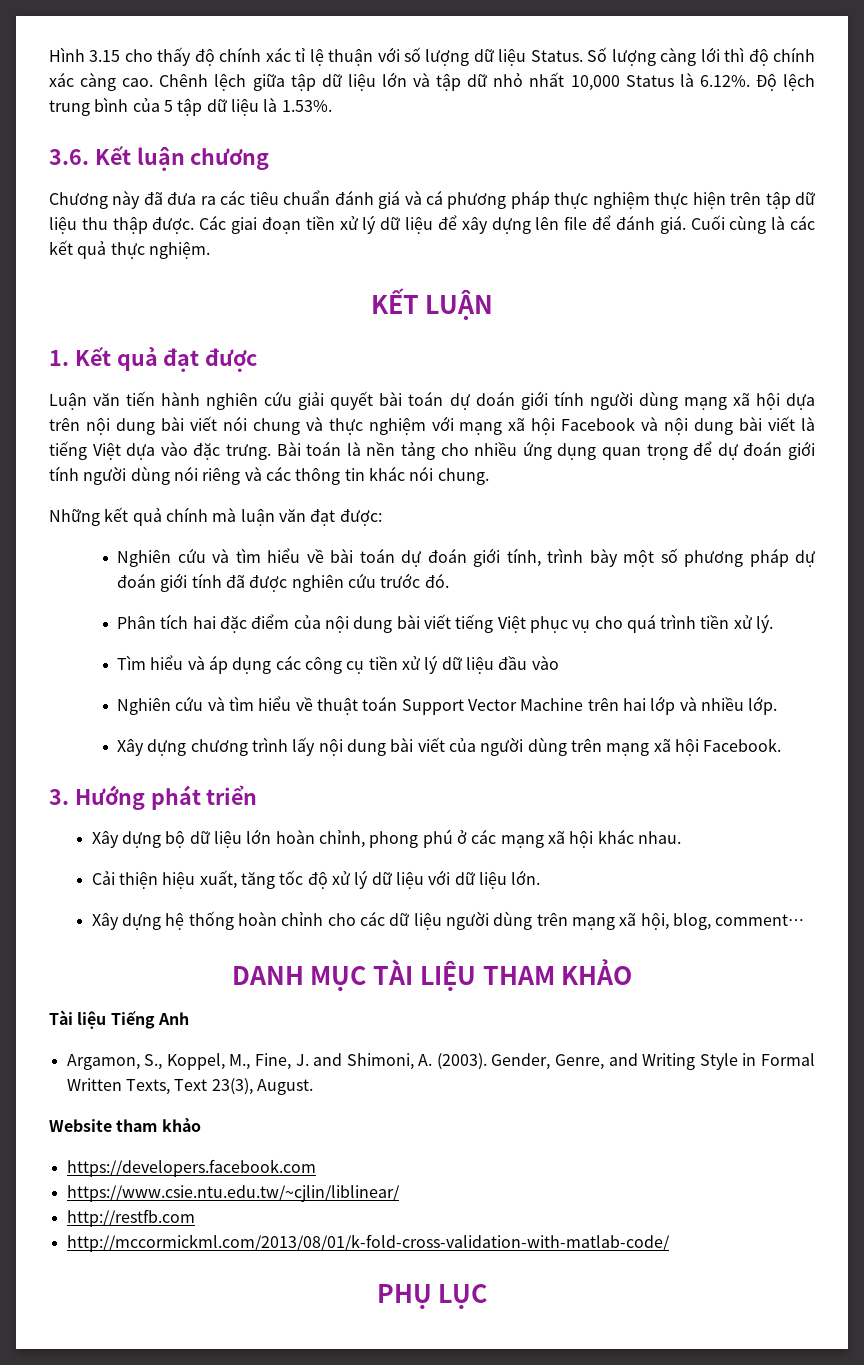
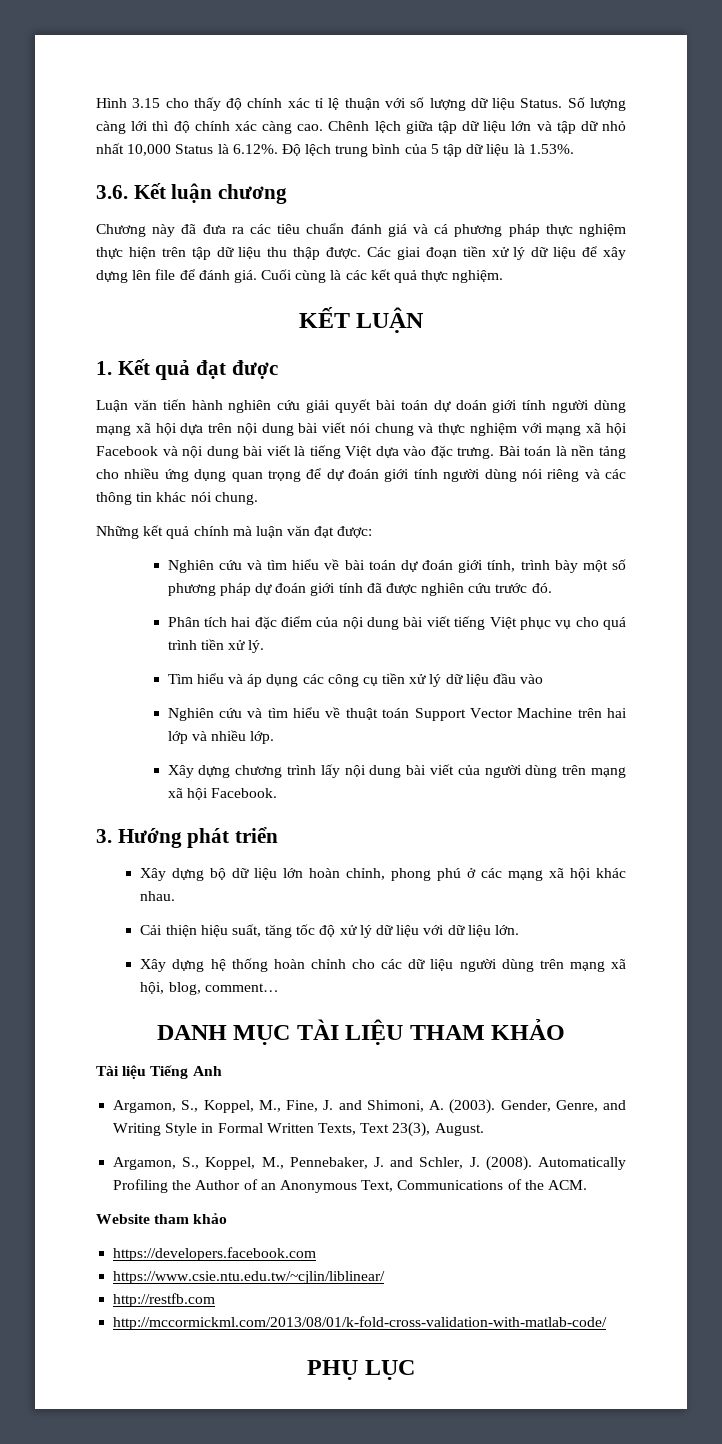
[199,870,237,889] xuất, -> [231,924,261,937] suất,
(313, 1087) none -> [113,1156,626,1171] [113,1179,587,1193] // Argamon, S., Koppel, M., Pennebaker, J. and Schler, J. (2008). Automatically Profiling the Author of an Anonymous Text, Communications of the ACM.

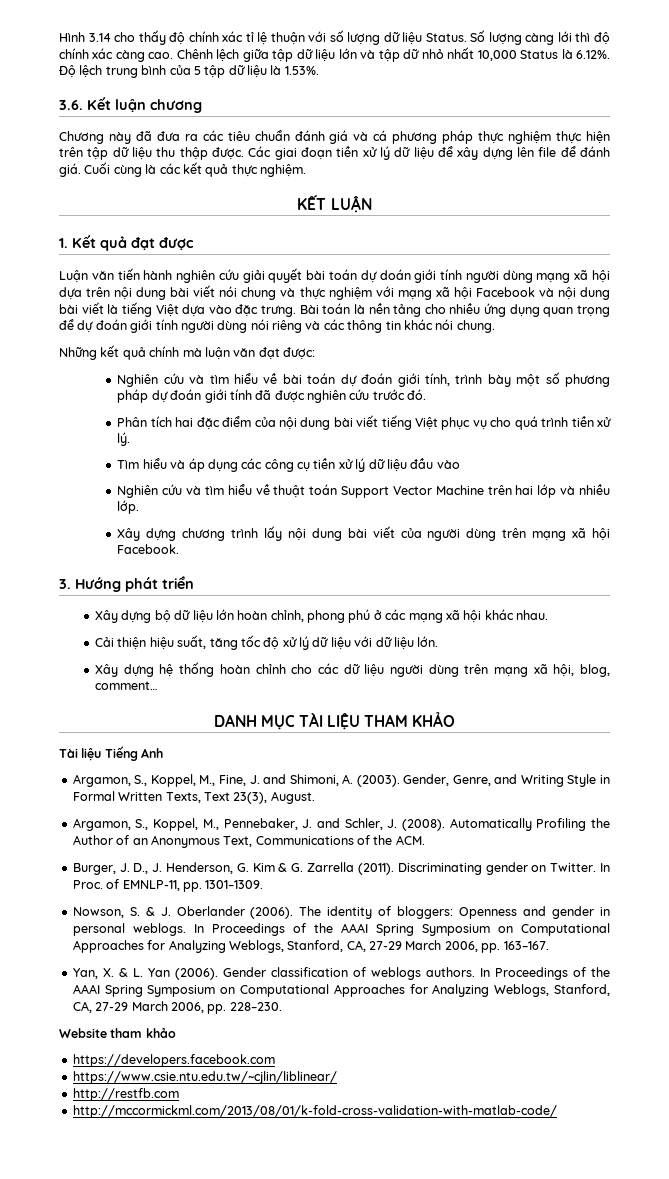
[132,98,161,108] 3.15 -> [88,33,111,42] 3.14
(587, 1185) none -> [72,862,610,875] [72,879,264,892] [72,906,610,919] [72,923,610,936] [72,940,549,953] [72,967,611,980] [72,984,610,997] [72,1001,282,1014] // Burger, J. D., J. Henderson, G. Kim & G. Zarrella (2011). Discriminating gender on Twitter. In Proc. of EMNLP-11, pp. 1301–1309. // Nowson, S. & J. Oberlander (2006). The identity of bloggers: Openness and gender in personal weblogs. In Proceedings of the AAAI Spring Symposium on Computational Approaches for Analyzing Weblogs, Stanford, CA, 27-29 March 2006, pp. 163–167. // Yan, X. & L. Yan (2006). Gender classification of weblogs authors. In Proceedings of the AAAI Spring Symposium on Computational Approaches for Analyzing Weblogs, Stanford, CA, 27-29 March 2006, pp. 228–230.
[307,1360,415,1380] // PHỤ LỤC -> (557, 1111) none

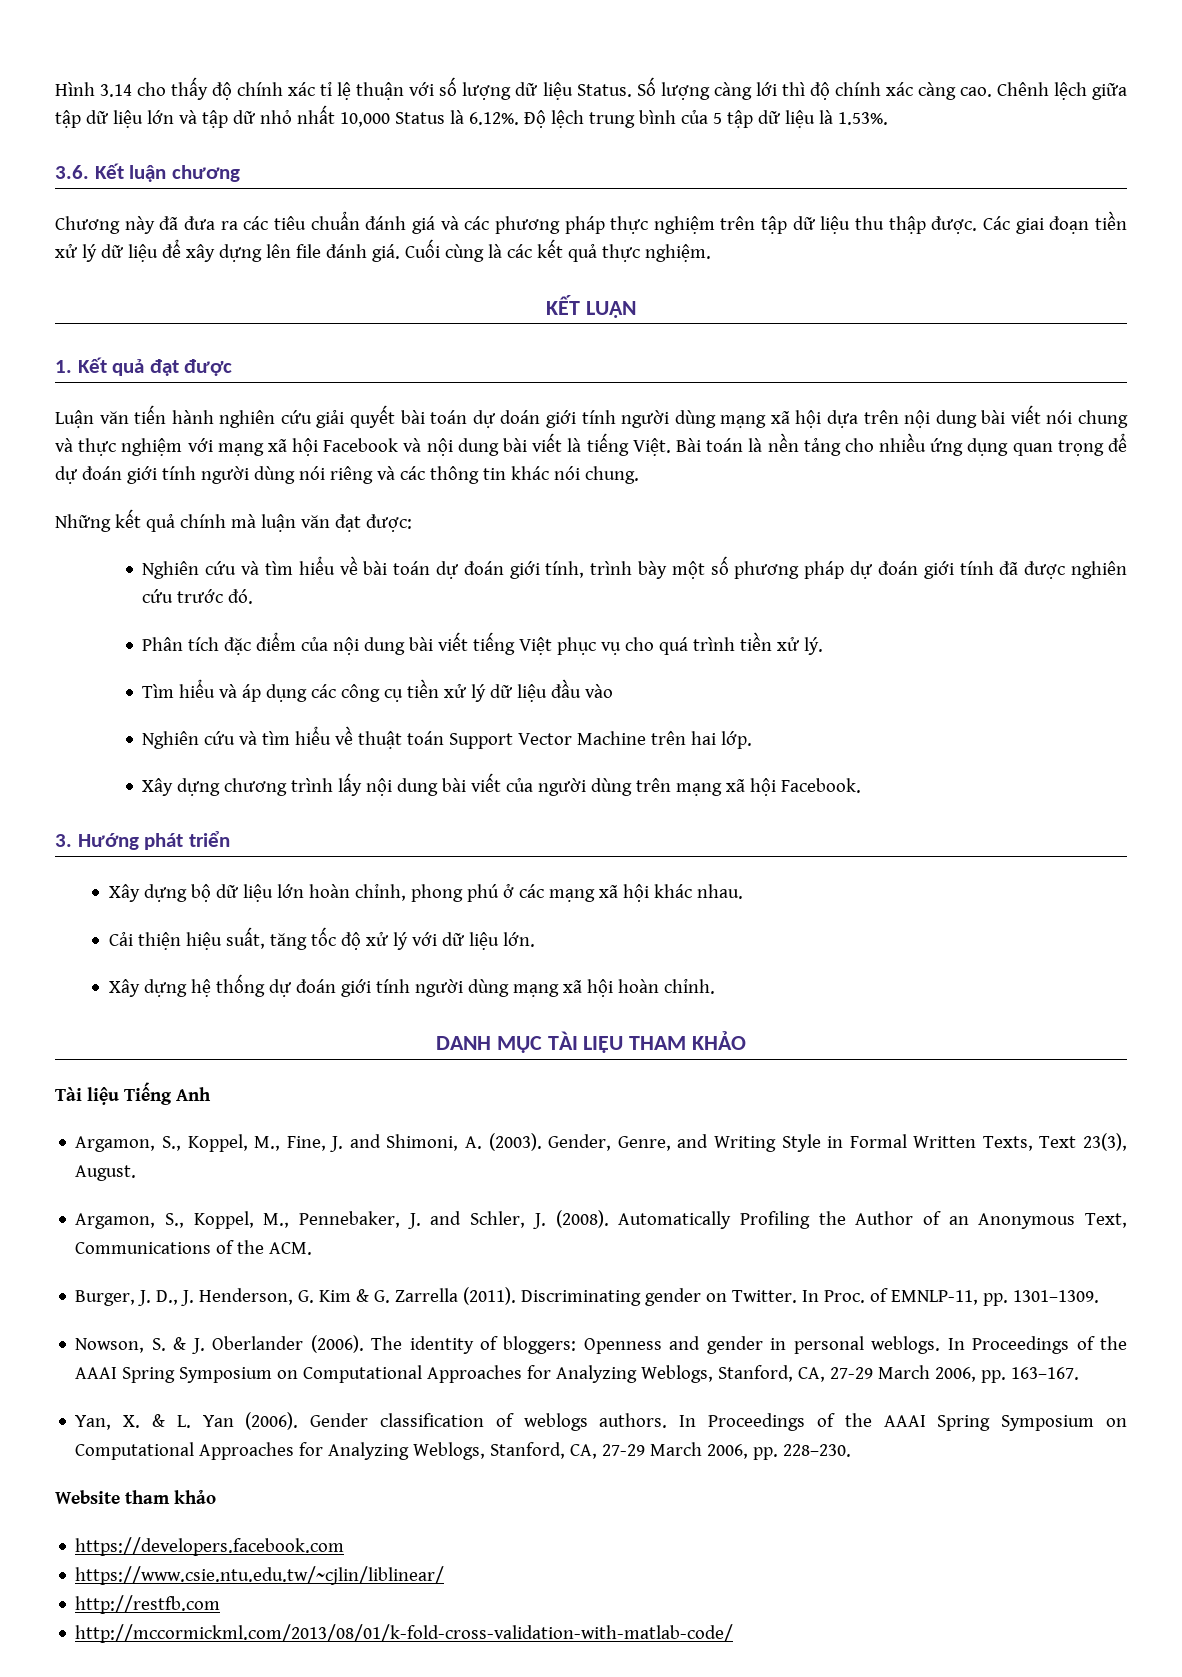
[373,130,388,141] cá -> [464,216,490,230] các
[556,131,610,144] thực hiện -> (715, 225) none
[560,146,576,157] để -> (321, 251) none
[155,304,297,317] Việt dựa vào đặc trưng. -> [632,438,671,456] Việt.
[175,417,194,427] hai -> (220, 644) none
[537,484,610,498] lớp và nhiều -> (717, 738) none
[312,637,351,650] dữ liệu -> (408, 941) none
[219,663,610,677] [95,681,158,690] hoàn chỉnh cho các dữ liệu người dùng trên mạng xã hội, blog, comment… -> [268,979,715,997] dự đoán giới tính người dùng mạng xã hội hoàn chỉnh.

